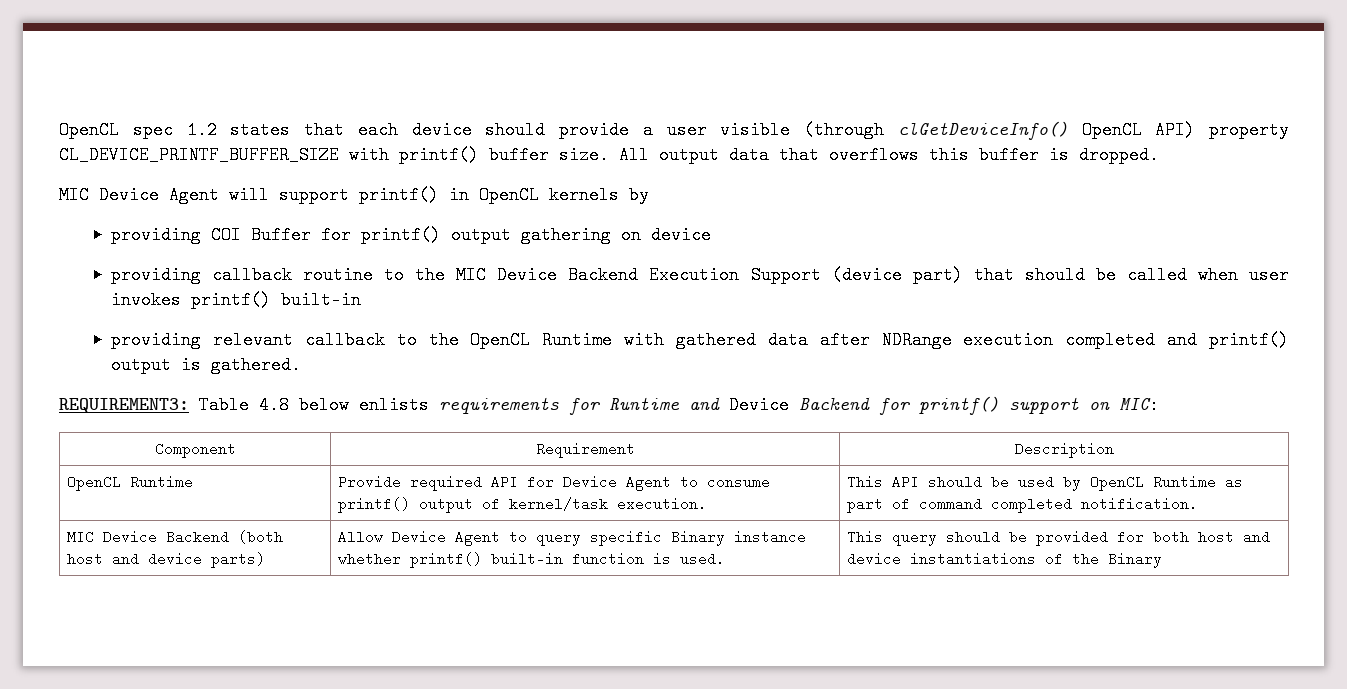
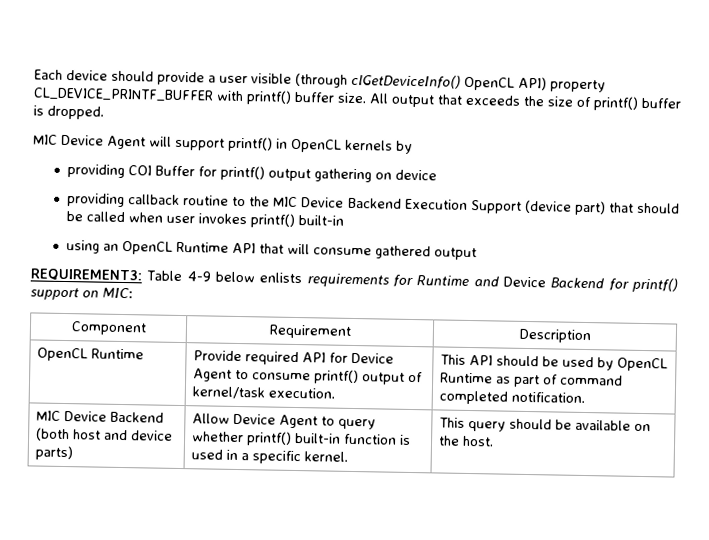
[59,121,398,139] OpenCL spec 1.2 states that each -> [34,69,63,80] Each
[59,146,339,164] CL_DEVICE_PRINTF_BUFFER_SIZE -> [33,87,214,103] CL_DEVICE_PRINTF_BUFFER
[729,146,969,164] data that overflows this -> [437,94,639,111] that exceeds the size of printf()
[111,331,1289,349] [111,356,302,374] providing relevant callback to the OpenCL Runtime with gathered data after NDRange execution completed and printf() output is gathered. -> [65,240,477,261] using an OpenCL Runtime API that will consume gathered output
[259,396,289,414] 4.8 -> [186,271,211,282] 4-9
[590,530,807,546] specific Binary instance -> (376, 424) none
[680,552,726,566] used. -> [190,449,348,465] used in a specific kernel.
[1036,530,1271,546] [847,552,1163,568] provided for both host and device instantiations of the Binary -> [574,419,651,432] [437,435,494,447] available on the host.

